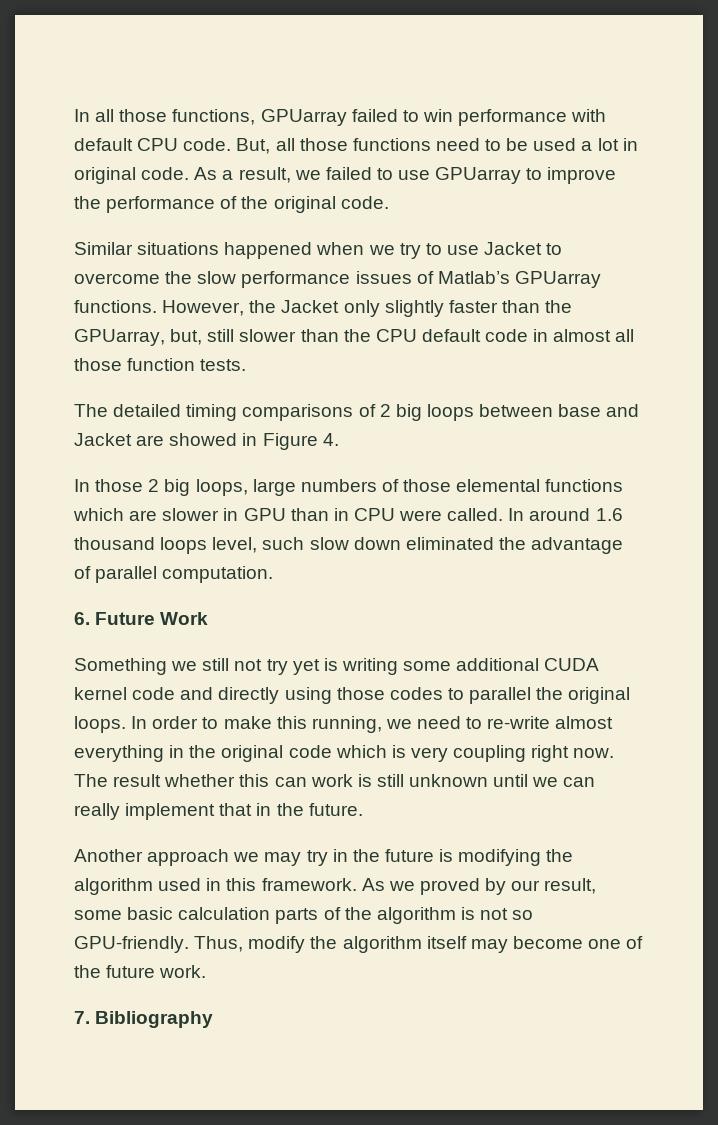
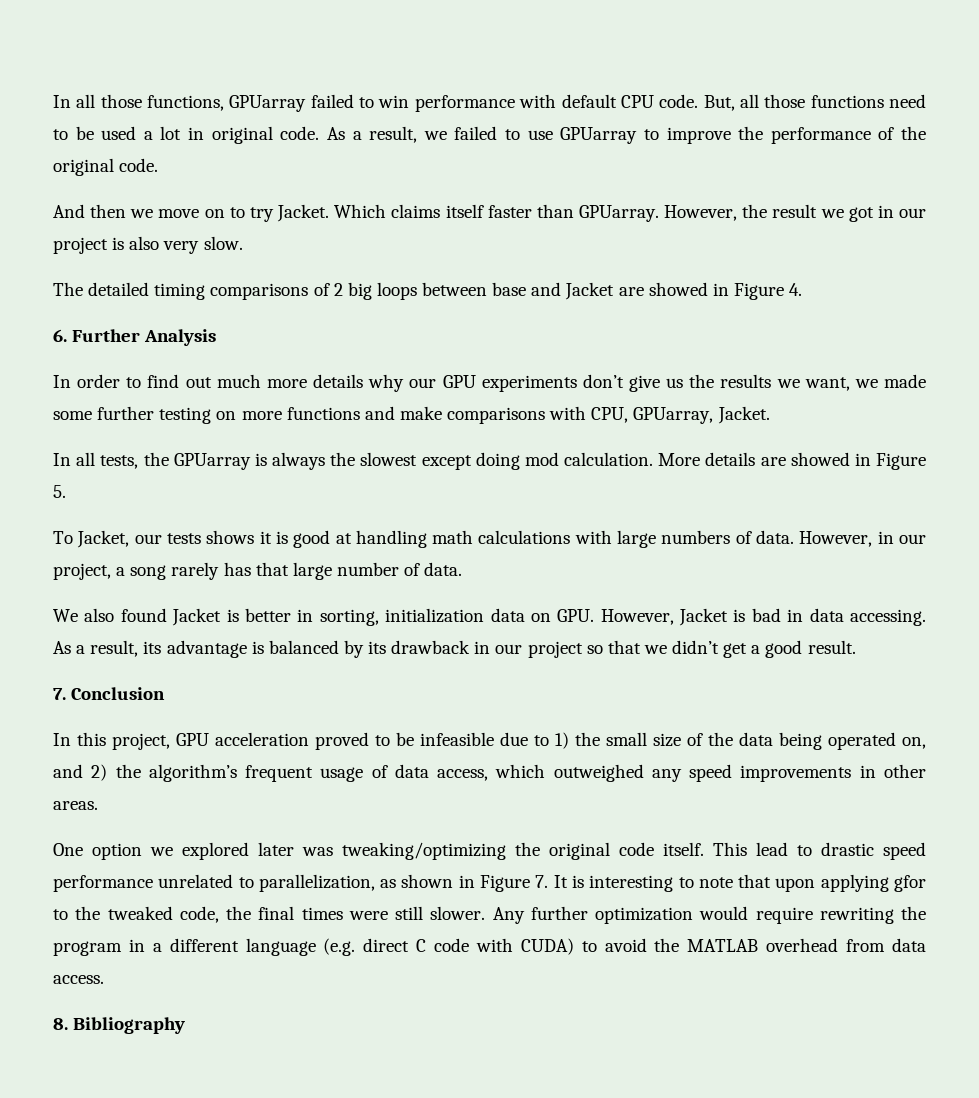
[74,242,563,259] [74,271,601,288] [74,300,573,317] [74,329,635,346] [74,358,247,371] Similar situations happened when we try to use Jacket to overcome the slow performance issues of Matlab’s GPUarray functions. However, the Jacket only slightly faster than the GPUarray, but, still slower than the CPU default code in almost all those function tests. -> [53,204,926,222] [53,236,243,254] And then we move on to try Jacket. Which claims itself faster than GPUarray. However, the result we got in our project is also very slow.
[74,479,624,496] [73,508,623,521] [74,537,624,554] [74,566,274,583] [74,612,209,625] [74,658,600,675] [74,687,631,704] [74,716,614,733] [74,745,615,762] [74,774,596,787] [74,803,363,820] [74,849,574,866] [74,878,597,895] [74,907,534,924] [74,936,644,953] [74,965,207,978] [74,1011,90,1024] In those 2 big loops, large numbers of those elemental functions which are slower in GPU than in CPU were called. In around 1.6 thousand loops level, such slow down eliminated the advantage of parallel computation. // 6. Future Work // Something we still not try yet is writing some additional CUDA kernel code and directly using those codes to parallel the original loops. In order to make this running, we need to re-write almost everything in the original code which is very coupling right now. The result whether this can work is still unknown until we can really implement that in the future. // Another approach we may try in the future is modifying the algorithm used in this framework. As we proved by our result, some basic calculation parts of the algorithm is not so GPU-friendly. Thus, modify the algorithm itself may become one of the future work. // 7. -> [53,329,217,346] [53,374,926,392] [53,406,770,424] [53,452,926,470] [53,485,66,498] [53,530,926,548] [53,562,463,580] [53,608,927,626] [53,640,856,658] [53,687,166,700] [53,732,926,750] [53,764,926,782] [53,801,98,810] [53,842,926,860] [53,874,926,892] [53,906,926,924] [53,938,926,956] [53,975,104,984] [53,1018,68,1030] 6. Further Analysis // In order to find out much more details why our GPU experiments don’t give us the results we want, we made some further testing on more functions and make comparisons with CPU, GPUarray, Jacket. // In all tests, the GPUarray is always the slowest except doing mod calculation. More details are showed in Figure 5. // To Jacket, our tests shows it is good at handling math calculations with large numbers of data. However, in our project, a song rarely has that large number of data. // We also found Jacket is better in sorting, initialization data on GPU. However, Jacket is bad in data accessing. As a result, its advantage is balanced by its drawback in our project so that we didn’t get a good result. // 7. Conclusion // In this project, GPU acceleration proved to be infeasible due to 1) the small size of the data being operated on, and 2) the algorithm’s frequent usage of data access, which outweighed any speed improvements in other areas. // One option we explored later was tweaking/optimizing the original code itself. This lead to drastic speed performance unrelated to parallelization, as shown in Figure 7. It is interesting to note that upon applying gfor to the tweaked code, the final times were still slower. Any further optimization would require rewriting the program in a different language (e.g. direct C code with CUDA) to avoid the MATLAB overhead from data access. // 8.

